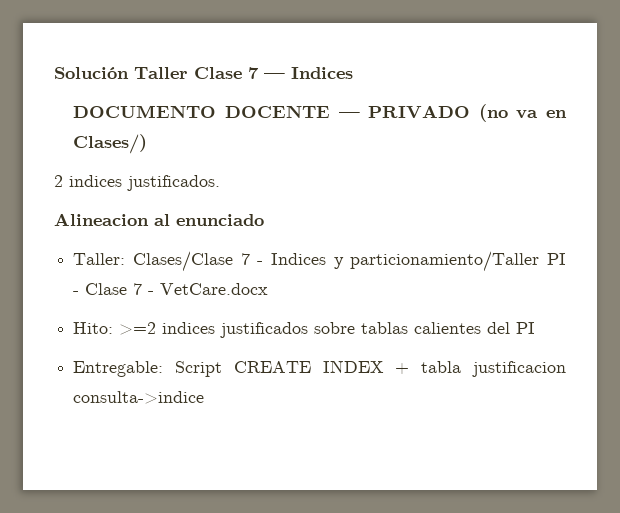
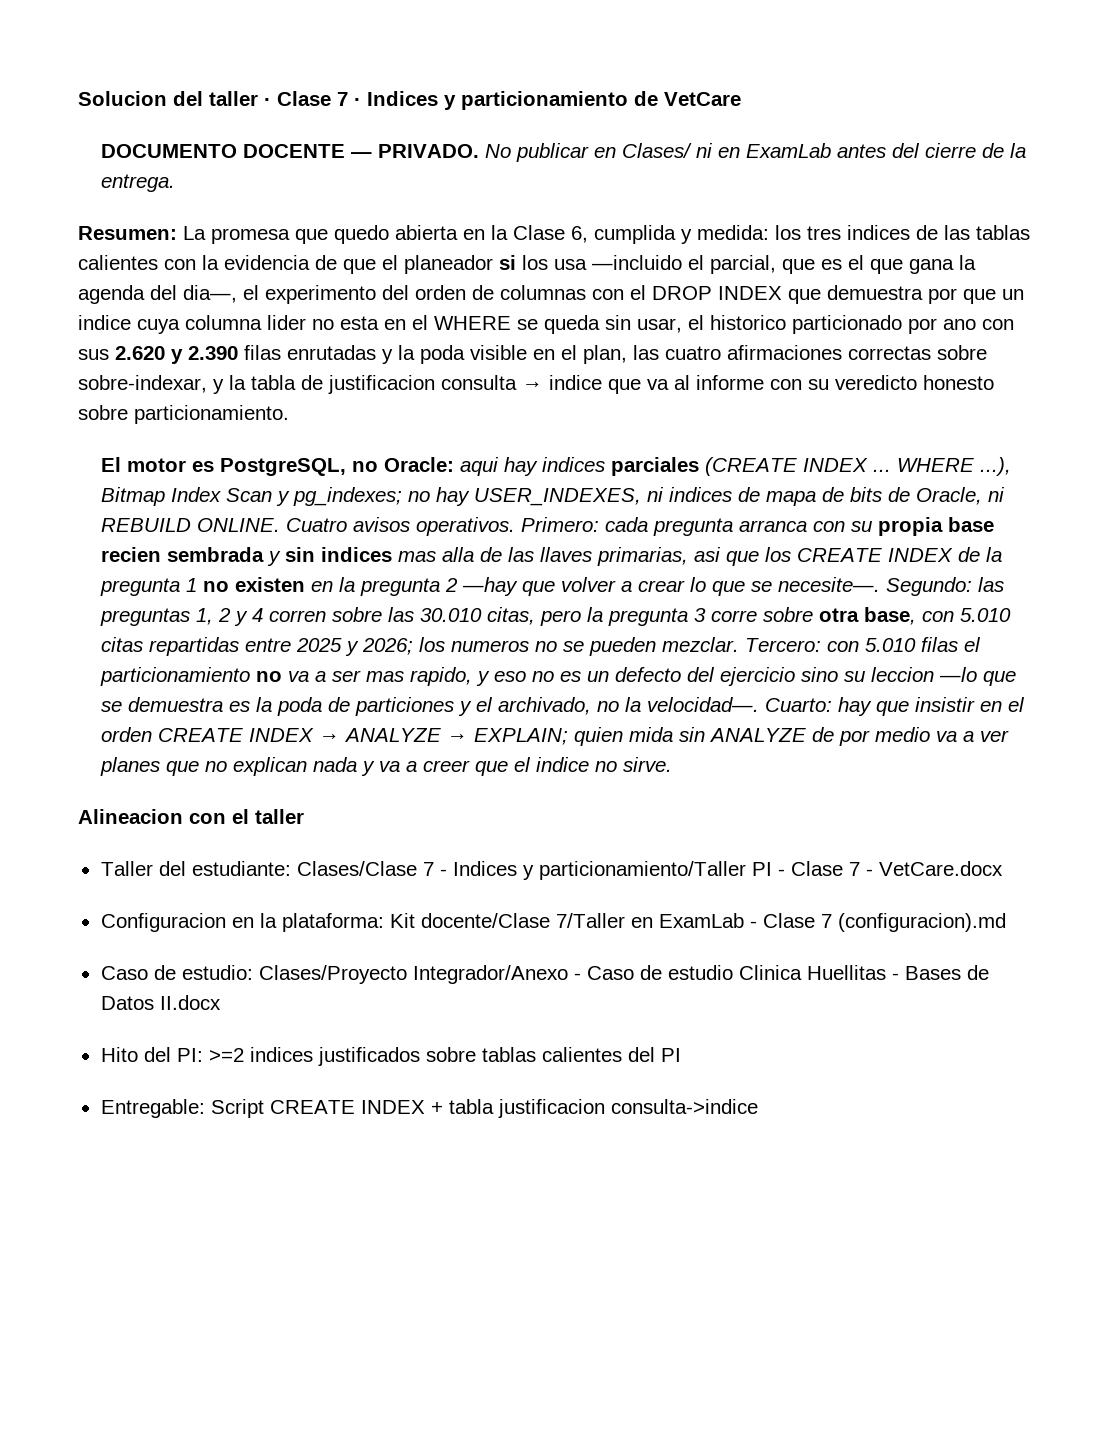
[54,67,353,79] Solución Taller Clase 7 — Indices -> [78,91,741,110] Solucion del taller · Clase 7 · Indices y particionamiento de VetCare
[368,104,567,122] [73,134,148,154] [54,175,220,191] [54,213,264,226] [73,253,126,265] PRIVADO (no va en Clases/) // 2 indices justificados. // Alineacion al enunciado // Taller: -> [377,143,1026,162] [100,174,175,192] [78,225,1030,244] [78,255,976,274] [78,285,1024,304] [78,315,1014,334] [78,345,987,364] [78,375,994,394] [78,405,289,424] [100,457,1011,476] [100,487,1005,506] [100,517,994,536] [100,547,1002,566] [99,577,1004,596] [99,607,1011,626] [100,637,981,656] [99,667,1016,686] [100,697,1025,716] [100,727,1009,746] [99,757,672,776] [78,809,304,824] [100,861,291,876] PRIVADO. No publicar en Clases/ ni en ExamLab antes del cierre de la entrega. // Resumen: La promesa que quedo abierta en la Clase 6, cumplida y medida: los tres indices de las tablas calientes con la evidencia de que el planeador si los usa —incluido el parcial, que es el que gana la agenda del dia—, el experimento del orden de columnas con el DROP INDEX que demuestra por que un indice cuya columna lider no esta en el WHERE se queda sin usar, el historico particionado por ano con sus 2.620 y 2.390 filas enrutadas y la poda visible en el plan, las cuatro afirmaciones correctas sobre sobre-indexar, y la tabla de justificacion consulta → indice que va al informe con su veredicto honesto sobre particionamiento. // El motor es PostgreSQL, no Oracle: aqui hay indices parciales (CREATE INDEX ... WHERE ...), Bitmap Index Scan y pg_indexes; no hay USER_INDEXES, ni indices de mapa de bits de Oracle, ni REBUILD ONLINE. Cuatro avisos operativos. Primero: cada pregunta arranca con su propia base recien sembrada y sin indices mas alla de las llaves primarias, asi que los CREATE INDEX de la pregunta 1 no existen en la pregunta 2 —hay que volver a crear lo que se necesite—. Segundo: las preguntas 1, 2 y 4 corren sobre las 30.010 citas, pero la pregunta 3 corre sobre otra base, con 5.010 citas repartidas entre 2025 y 2026; los numeros no se pueden mezclar. Tercero: con 5.010 filas el particionamiento no va a ser mas rapido, y eso no es un defecto del ejercicio sino su leccion —lo que se demuestra es la poda de particiones y el archivado, no la velocidad—. Cuarto: hay que insistir en el orden CREATE INDEX → ANALYZE → EXPLAIN; quien mida sin ANALYZE de por medio va a ver planes que no explican nada y va a creer que el indice no sirve. // Alineacion con el taller // Taller del estudiante:
[73,322,114,334] Hito: -> [100,913,1006,932] [100,965,989,984] [100,995,221,1010] [100,1047,203,1062] Configuracion en la plataforma: Kit docente/Clase 7/Taller en ExamLab - Clase 7 (configuracion).md // Caso de estudio: Clases/Proyecto Integrador/Anexo - Caso de estudio Clinica Huellitas - Bases de Datos II.docx // Hito del PI:

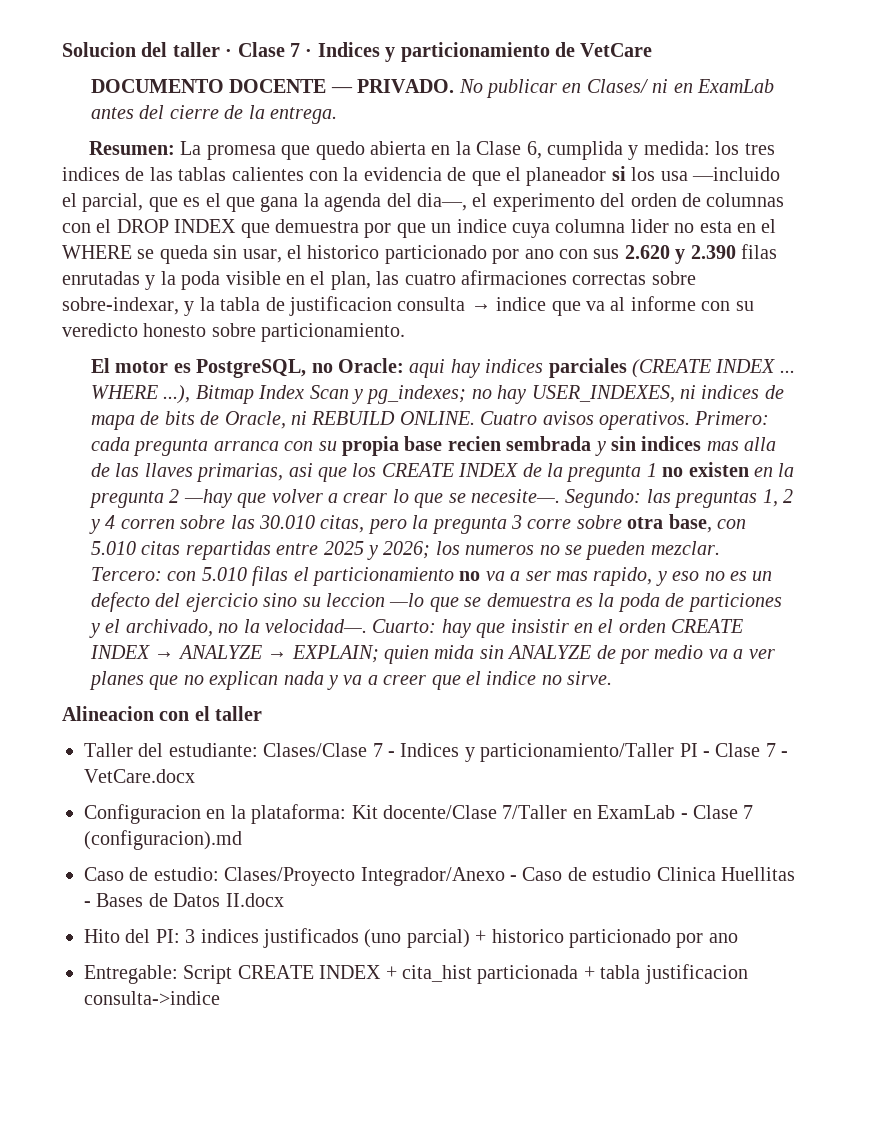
[208,1048,244,1062] >=2 -> [185,929,196,943] 3
[425,1047,681,1062] sobre tablas calientes del PI -> [364,929,738,948] (uno parcial) + historico particionado por ano
(443, 1108) none -> [401,965,595,984] cita_hist particionada +

